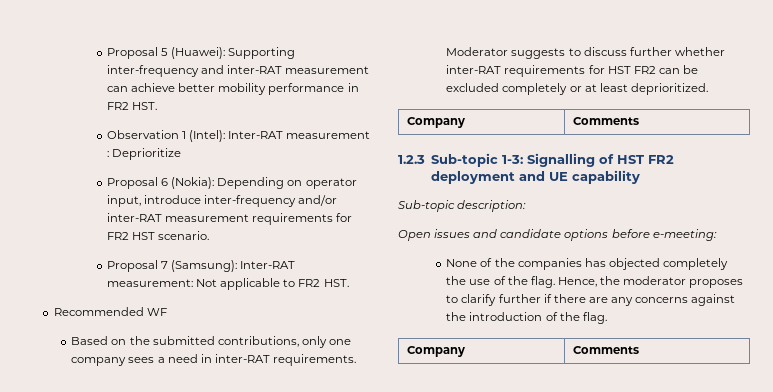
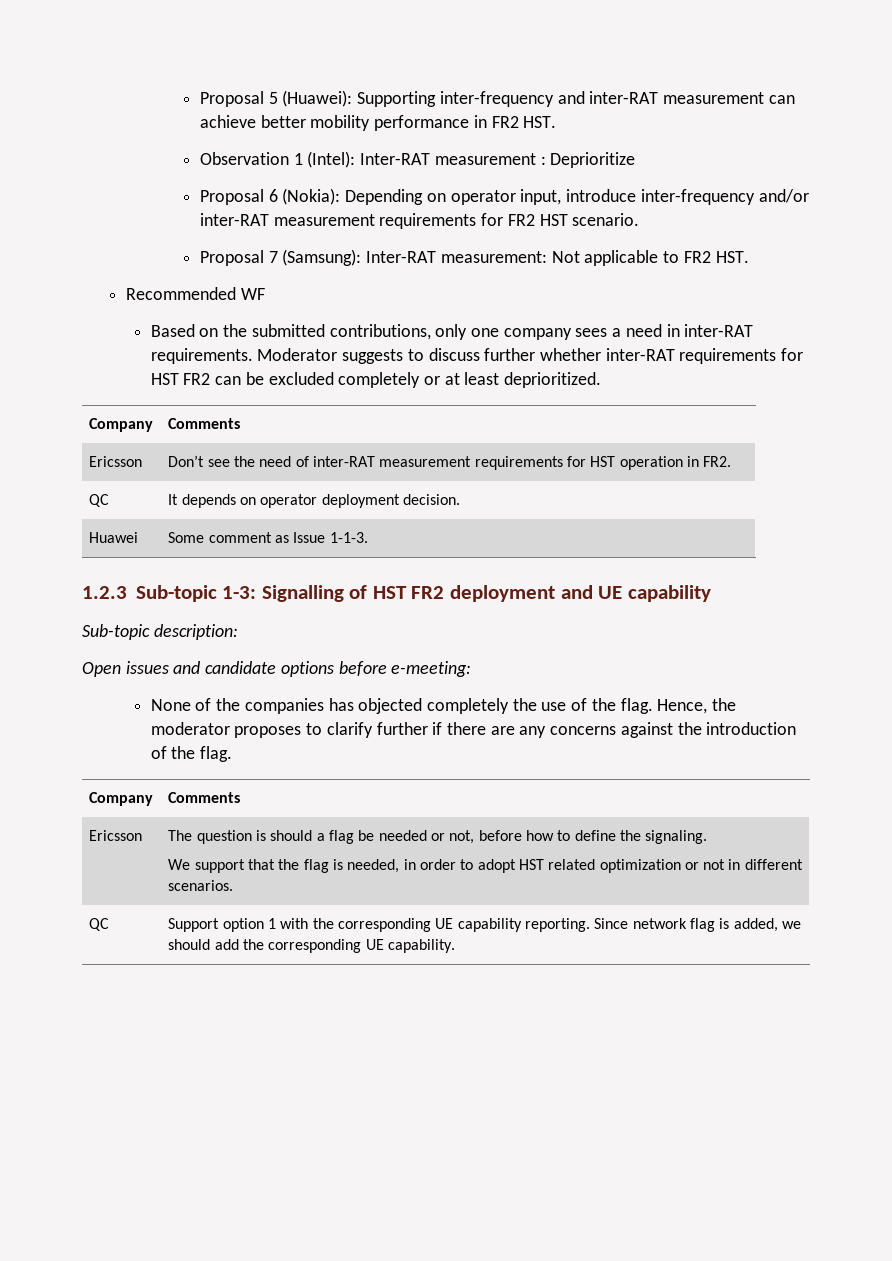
(640, 121) none -> [89,456,143,467] [168,455,732,470] [89,494,110,507] [168,494,460,508] [89,532,139,543] [168,532,368,543] // Ericsson | Don’t see the need of inter-RAT measurement requirements for HST operation in FR2. // QC | It depends on operator deployment decision. // Huawei | Some comment as Issue 1-1-3.
(640, 350) none -> [89,830,143,841] [168,830,708,844] [168,859,803,873] [168,880,234,891] [89,918,110,931] [168,918,801,932] [168,939,455,953] // Ericsson | The question is should a flag be needed or not, before how to define the signaling. // We support that the flag is needed, in order to adopt HST related optimization or not in different scenarios. // QC | Support option 1 with the corresponding UE capability reporting. Since network flag is added, we should add the corresponding UE capability.

